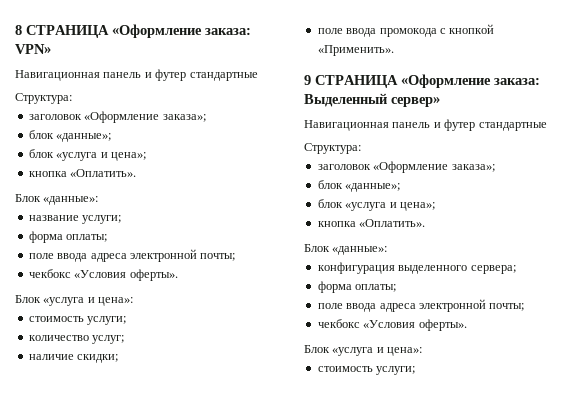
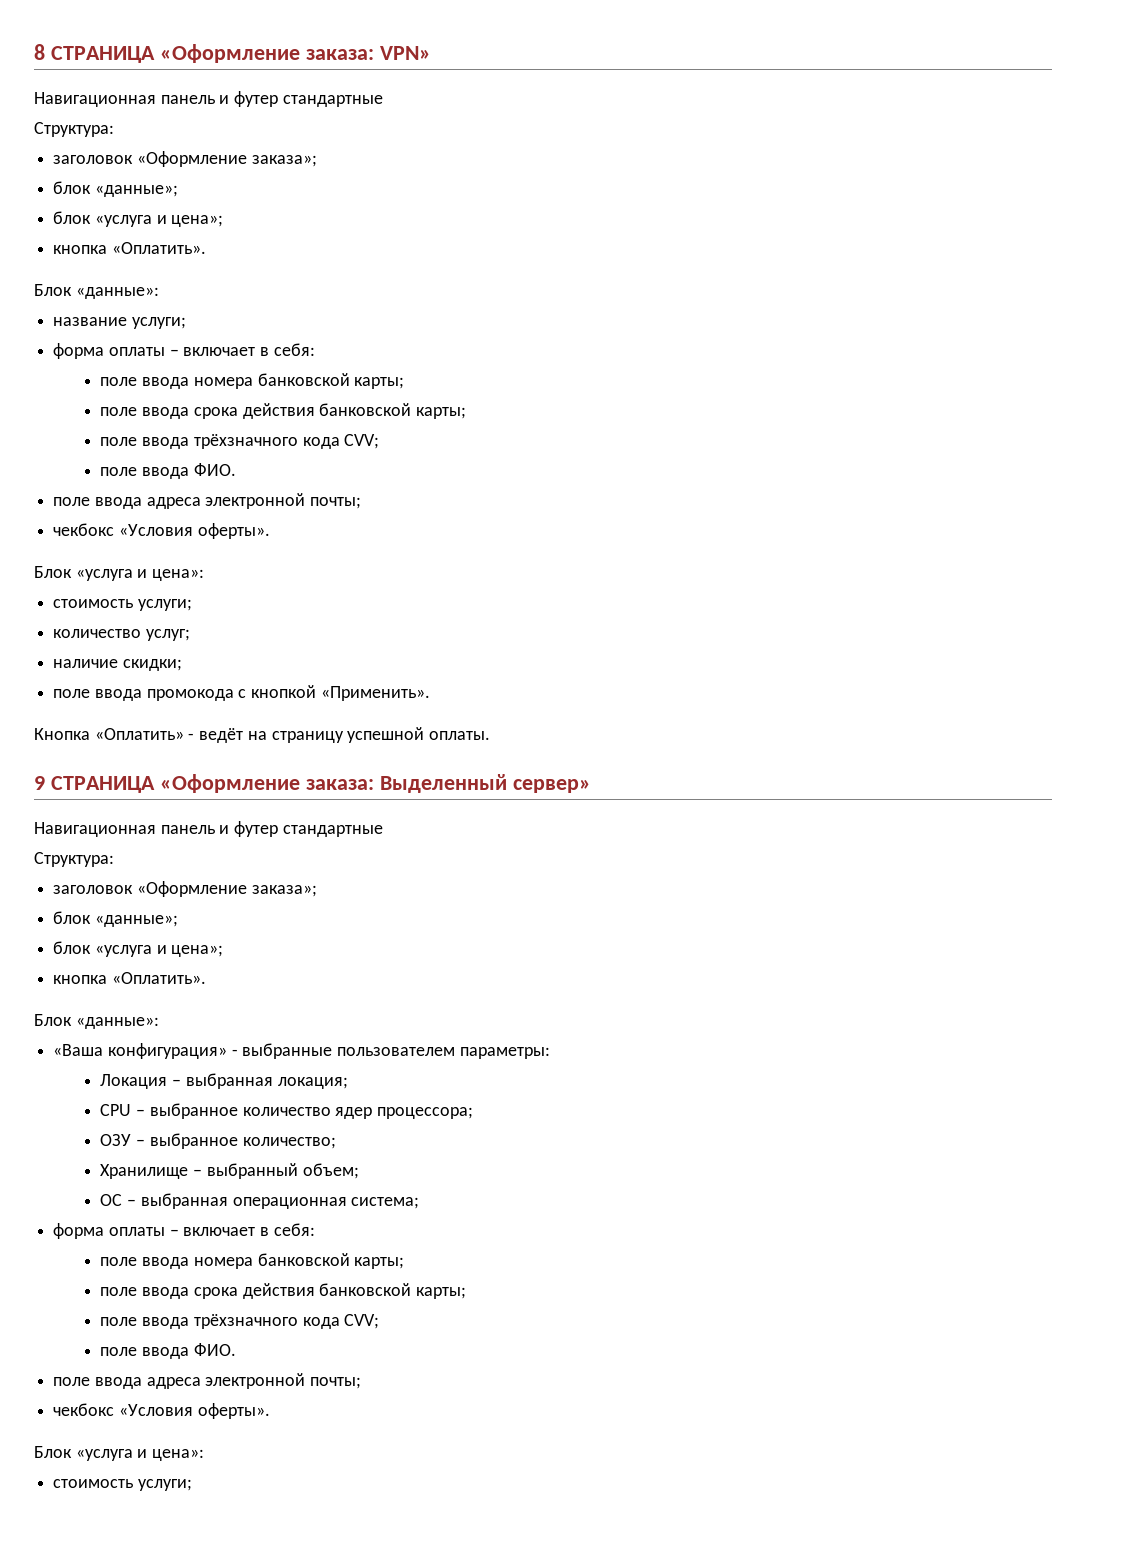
[66,234,108,242] оплаты; -> [108,343,315,356] [100,373,405,389] [100,403,466,419] [100,434,380,449] [100,463,236,479] оплаты – включает в себя: // поле ввода номера банковской карты; // поле ввода срока действия банковской карты; // поле ввода трёхзначного кода CVV; // поле ввода ФИО.
(394, 50) none -> [34,727,491,743] // Кнопка «Оплатить» - ведёт на страницу успешной оплаты.
[317,262,516,274] [317,281,397,293] конфигурация выделенного сервера; // форма оплаты; -> [53,1043,550,1059] [100,1073,348,1089] [100,1103,473,1119] [100,1133,336,1149] [100,1163,359,1179] [100,1193,420,1209] [53,1223,315,1239] [100,1253,405,1269] [100,1283,466,1299] [100,1314,380,1329] [100,1343,236,1359] «Ваша конфигурация» - выбранные пользователем параметры: // Локация – выбранная локация; // CPU – выбранное количество ядер процессора; // ОЗУ – выбранное количество; // Хранилище – выбранный объем; // ОС – выбранная операционная система; // форма оплаты – включает в себя: // поле ввода номера банковской карты; // поле ввода срока действия банковской карты; // поле ввода трёхзначного кода CVV; // поле ввода ФИО.

